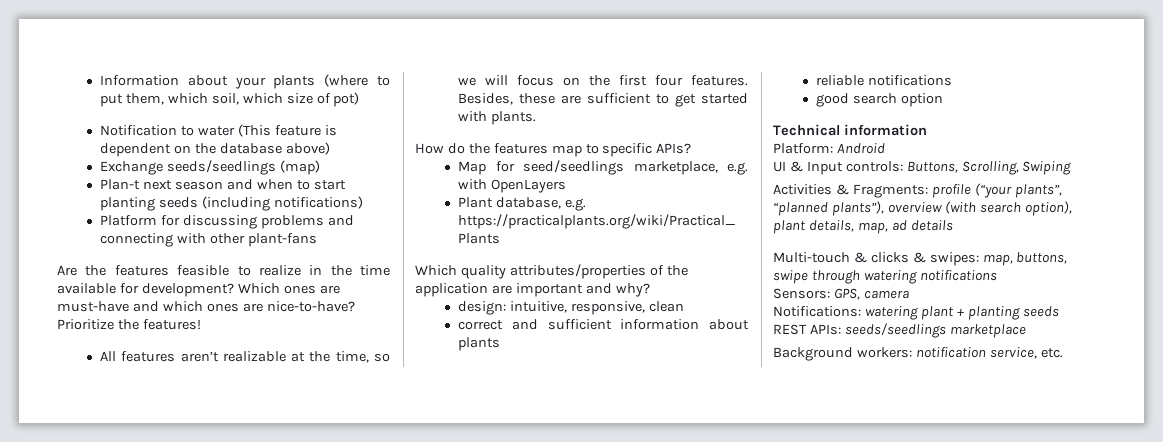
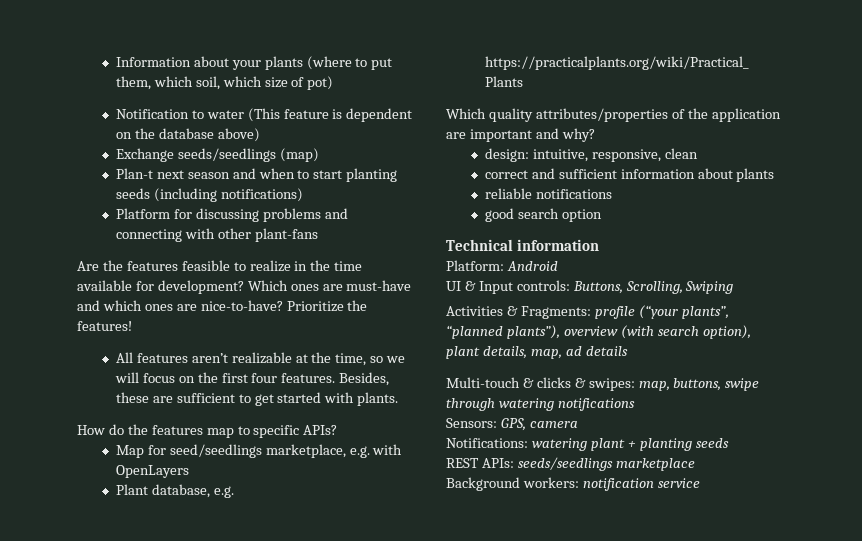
[989,347,1063,359] service, etc. -> [657,478,700,488] service

